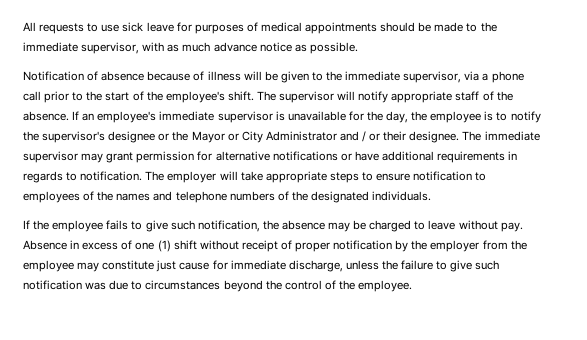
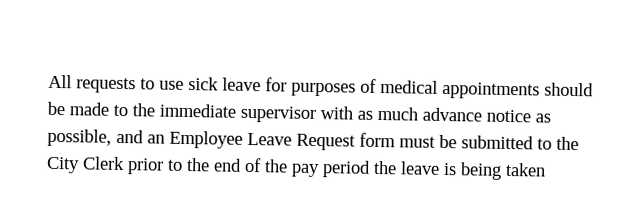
[81,42,140,54] supervisor, -> [240,105,316,124] supervisor
[309,42,358,54] [23,71,524,83] [23,91,41,101] possible. // Notification of absence because of illness will be given to the immediate supervisor, via a phone call -> [47,128,579,151] [46,156,125,174] possible, and an Employee Leave Request form must be submitted to the City Clerk
[105,91,513,103] [23,111,541,123] [23,131,540,143] [23,151,518,163] [23,171,487,183] [23,191,432,203] [23,220,523,232] [23,240,527,252] [23,260,500,272] [23,280,413,292] start of the employee's shift. The supervisor will notify appropriate staff of the absence. If an employee's immediate supervisor is unavailable for the day, the employee is to notify the supervisor's designee or the Mayor or City Administrator and / or their designee. The immediate supervisor may grant permission for alternative notifications or have additional requirements in regards to notification. The employer will take appropriate steps to ensure notification to employees of the names and telephone numbers of the designated individuals. // If the employee fails to give such notification, the absence may be charged to leave without pay. Absence in excess of one (1) shift without receipt of proper notification by the employer from the employee may constitute just cause for immediate discharge, unless the failure to give such notification was due to circumstances beyond the control of the employee. -> [213,157,546,180] end of the pay period the leave is being taken

